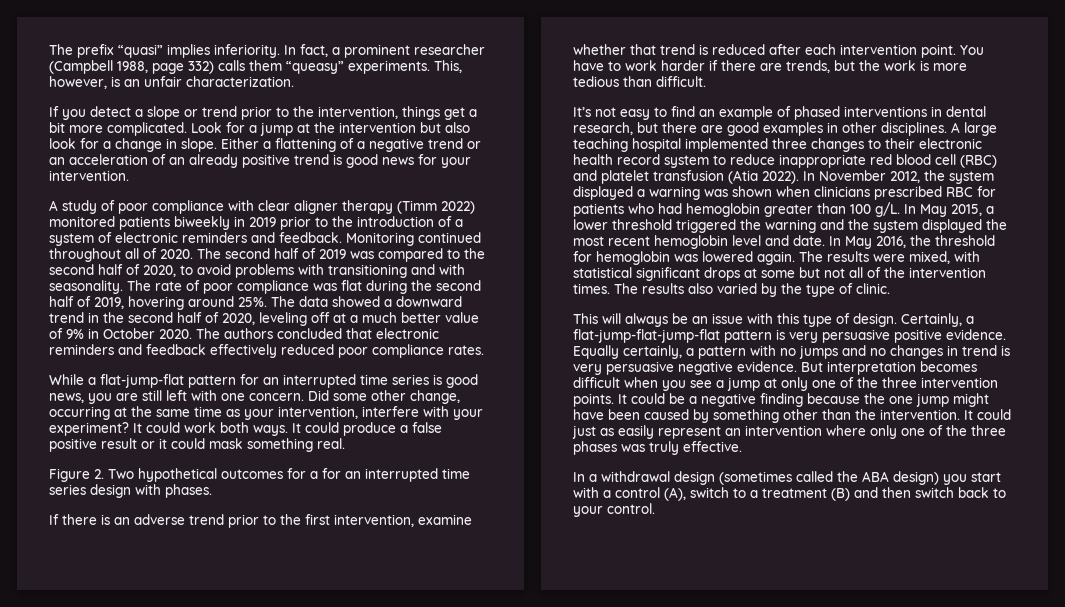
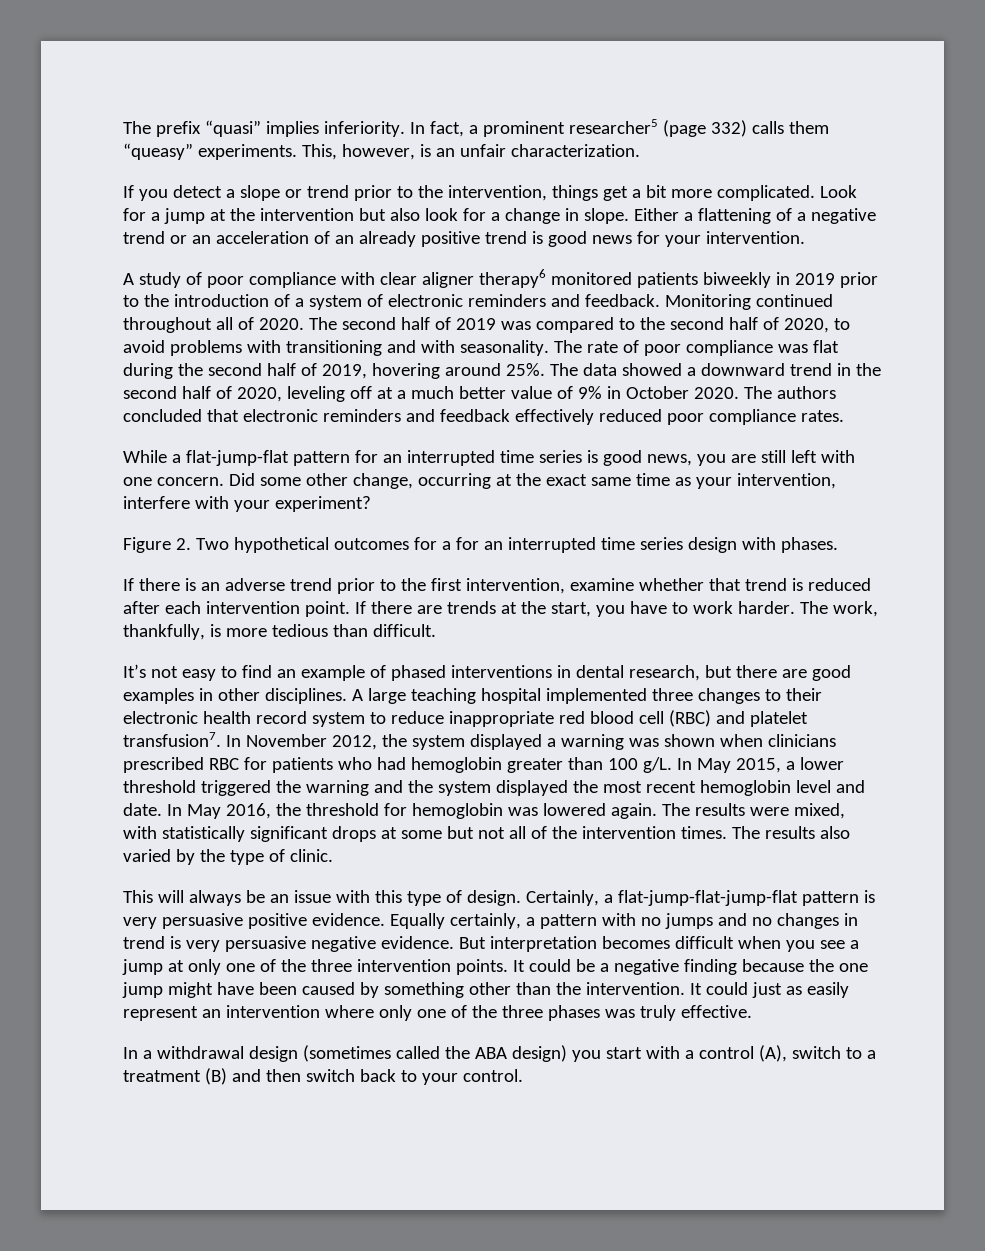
[414,44,485,55] [49,60,184,74] researcher (Campbell 1988, page -> [568,119,706,137] researcher5 (page
[342,200,475,214] therapy (Timm 2022) -> [478,269,546,288] therapy6
(152, 411) none -> [545,474,587,486] exact
[133,422,442,436] [49,438,345,452] It could work both ways. It could produce a false positive result or it could mask something real. -> (371, 504) none
[960,45,984,55] [573,60,916,73] You have to work harder if there are trends, but the work -> [354,601,878,617] [123,624,205,640] If there are trends at the start, you have to work harder. The work, thankfully,
[653,170,799,184] transfusion (Atia 2022). -> [123,732,221,747] transfusion7.
[573,267,632,278] statistical -> [161,826,245,842] statistically

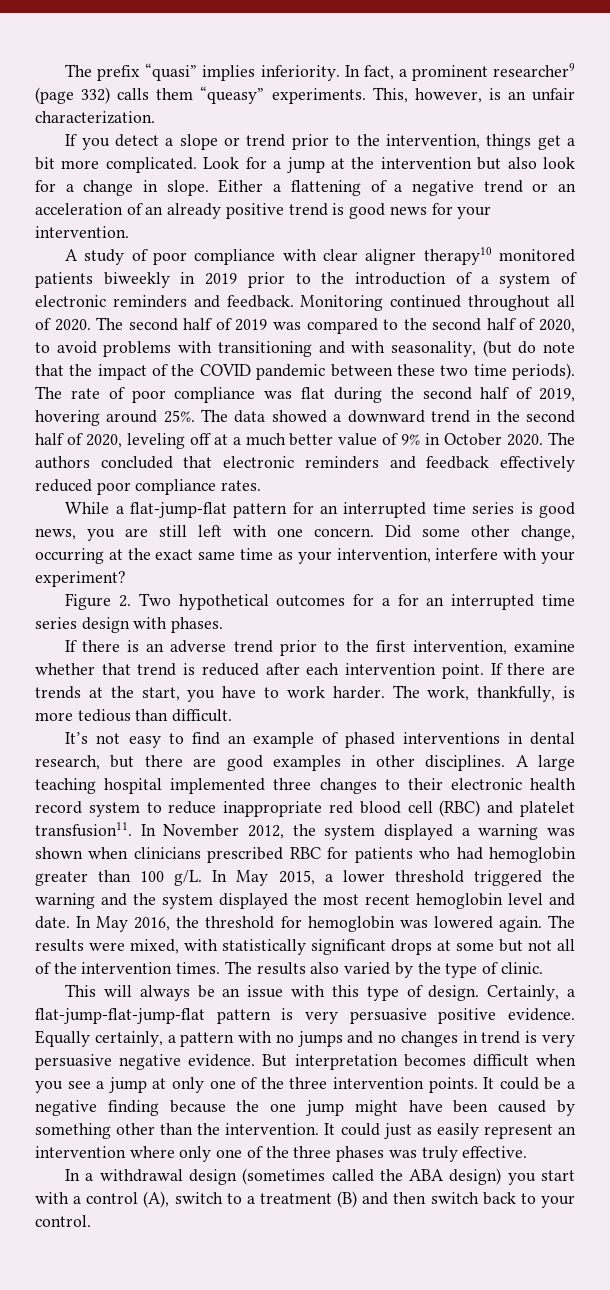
[568,119,658,134] researcher5 -> [493,63,576,77] researcher9
[478,269,546,288] therapy6 -> [423,247,492,265] therapy10
[459,340,549,356] seasonality. -> [390,340,575,357] [35,363,575,380] seasonality, (but do note that the impact of the COVID pandemic between these two time periods).
[123,732,221,747] transfusion7. -> [35,822,132,837] transfusion11.

